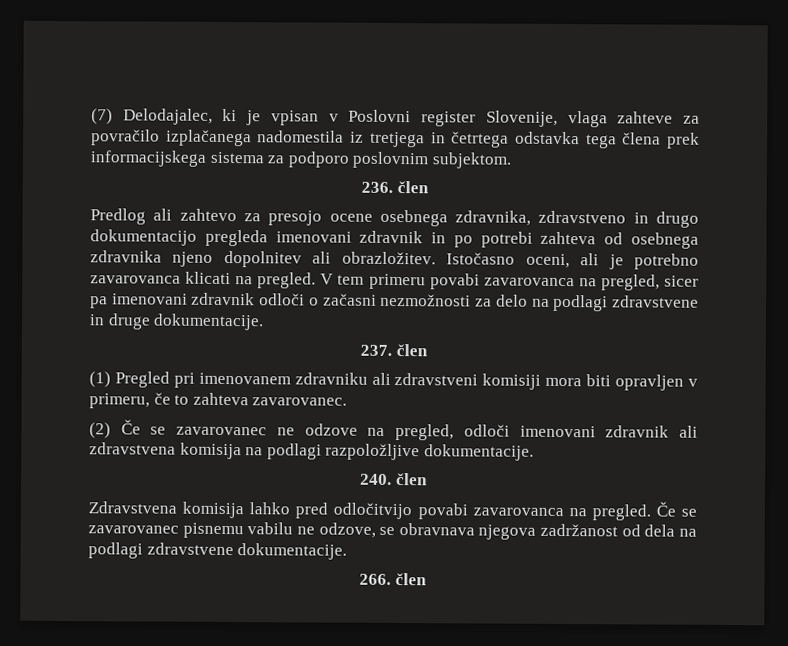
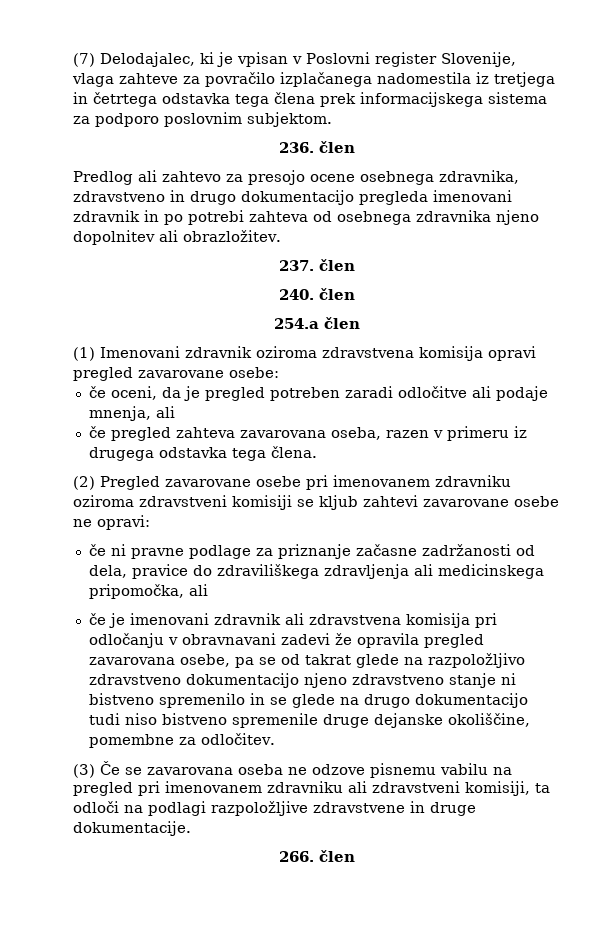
[446,252,699,270] [90,271,699,291] [90,292,609,312] Istočasno oceni, ali je potrebno zavarovanca klicati na pregled. V tem primeru povabi zavarovanca na pregled, sicer pa imenovani zdravnik odloči o začasni nezmožnosti za delo na podlagi -> [278,259,355,271] [278,288,355,300] [273,317,360,329] [73,346,536,361] [73,367,279,381] [88,386,548,401] [88,406,175,421] [88,426,527,441] [88,446,317,461] [73,475,511,490] [73,495,559,510] [73,515,150,530] [88,544,535,559] [88,564,544,579] [88,584,208,599] [88,613,497,628] [88,633,484,648] [88,653,525,668] [88,673,516,688] [88,693,528,708] [88,713,530,728] [88,733,275,748] [73,761,512,778] [73,781,550,796] [73,801,308,816] // 237. člen // 240. člen // 254.a člen // (1) Imenovani zdravnik oziroma zdravstvena komisija opravi pregled zavarovane osebe: // če oceni, da je pregled potreben zaradi odločitve ali podaje mnenja, ali // če pregled zahteva zavarovana oseba, razen v primeru iz drugega odstavka tega člena. // (2) Pregled zavarovane osebe pri imenovanem zdravniku oziroma zdravstveni komisiji se kljub zahtevi zavarovane osebe ne opravi: // če ni pravne podlage za priznanje začasne zadržanosti od dela, pravice do zdraviliškega zdravljenja ali medicinskega pripomočka, ali // če je imenovani zdravnik ali zdravstvena komisija pri odločanju v obravnavani zadevi že opravila pregled zavarovana osebe, pa se od takrat glede na razpoložljivo zdravstveno dokumentacijo njeno zdravstveno stanje ni bistveno spremenilo in se glede na drugo dokumentacijo tudi niso bistveno spremenile druge dejanske okoliščine, pomembne za odločitev. // (3) Če se zavarovana oseba ne odzove pisnemu vabilu na pregled pri imenovanem zdravniku ali zdravstveni komisiji, ta odloči na podlagi razpoložljive
[360,344,428,357] [89,371,698,391] [89,392,348,409] [89,419,699,441] [89,442,534,461] [360,473,428,486] [88,501,698,521] [88,522,697,540] [88,542,348,560] // 237. člen // (1) Pregled pri imenovanem zdravniku ali zdravstveni komisiji mora biti opravljen v primeru, če to zahteva zavarovanec. // (2) Če se zavarovanec ne odzove na pregled, odloči imenovani zdravnik ali zdravstvena komisija na podlagi razpoložljive dokumentacije. // 240. člen // Zdravstvena komisija lahko pred odločitvijo povabi zavarovanca na pregled. Če se zavarovanec pisnemu vabilu ne odzove, se obravnava njegova zadržanost od dela na podlagi zdravstvene dokumentacije. -> (191, 828) none

